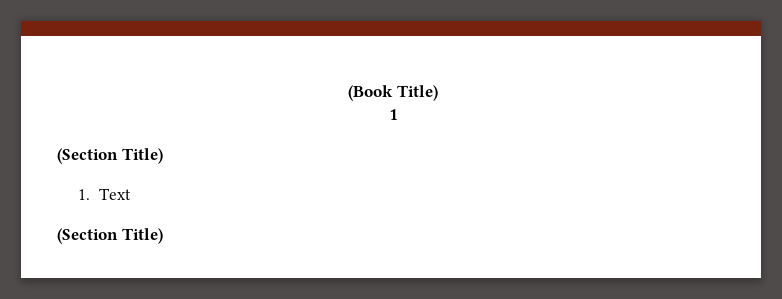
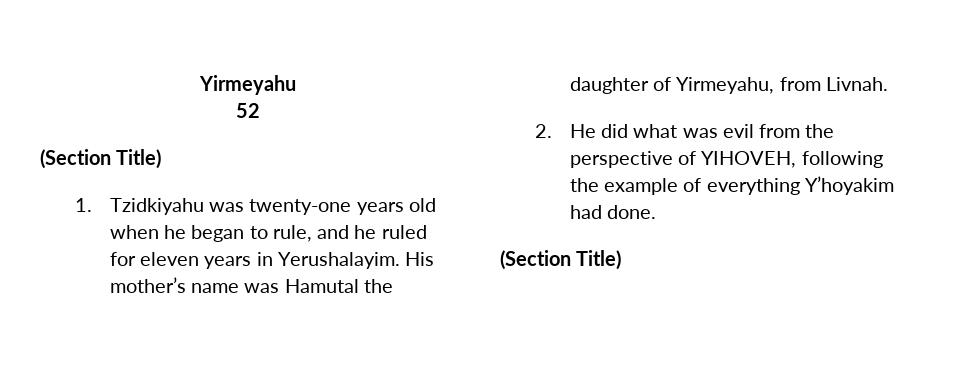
[348,85,438,101] [388,109,398,120] (Book Title) // 1 -> [199,75,296,95] [236,103,260,118] Yirmeyahu // 52
[99,188,132,200] Text -> [109,198,436,215] [109,225,427,242] [109,252,435,269] [109,277,393,293] [569,77,888,94] [534,124,835,138] [569,151,883,168] [569,176,894,195] [569,205,657,219] Tzidkiyahu was twenty-one years old when he began to rule, and he ruled for eleven years in Yerushalayim. His mother’s name was Hamutal the daughter of Yirmeyahu, from Livnah. // 2. He did what was evil from the perspective of YIHOVEH, following the example of everything Y’hoyakim had done.

